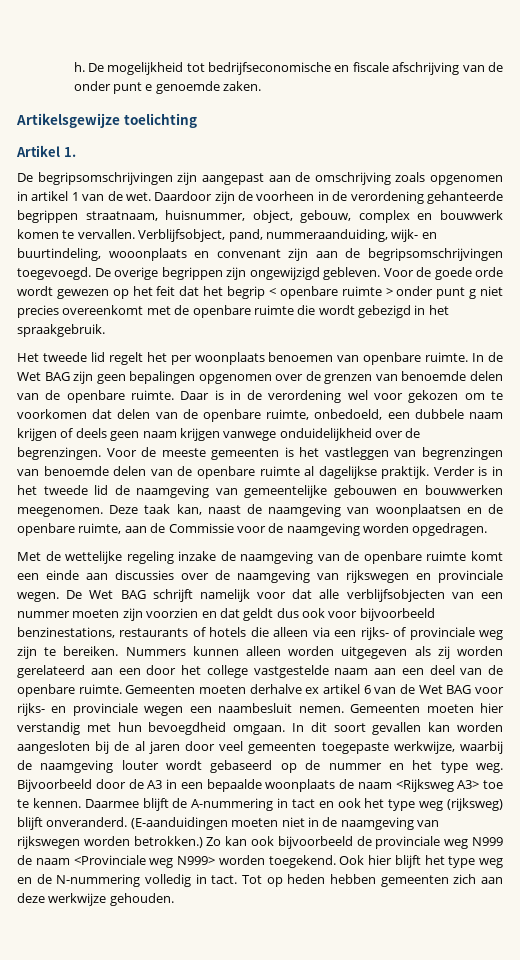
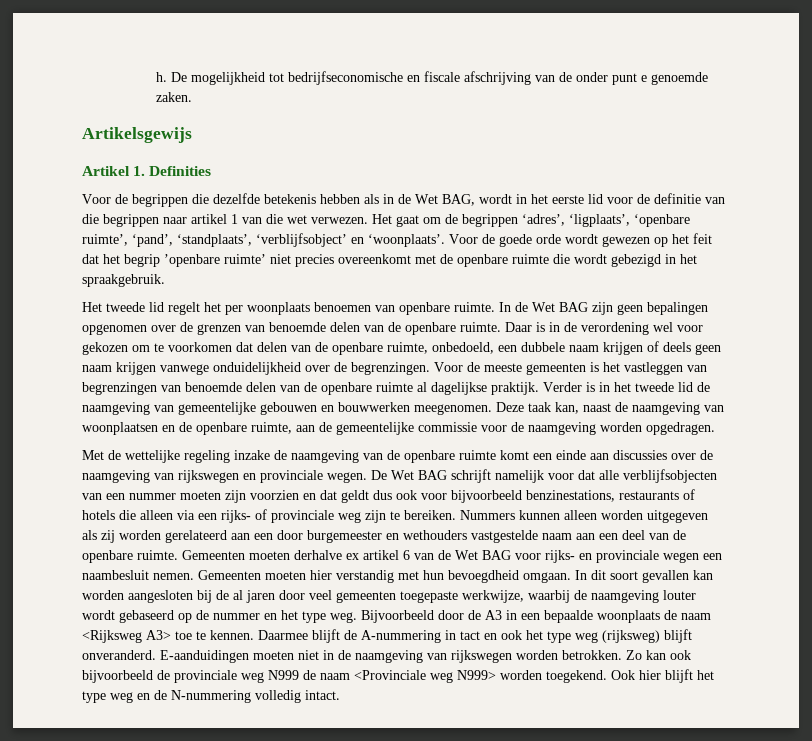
[16,113,197,128] Artikelsgewijze toelichting -> [82,127,192,143] Artikelsgewijs
[17,172,503,185] [17,191,503,204] [17,210,503,223] [17,229,437,242] [17,248,503,261] [17,267,380,280] // De begripsomschrijvingen zijn aangepast aan de omschrijving zoals opgenomen in artikel 1 van de wet. Daardoor zijn de voorheen in de verordening gehanteerde begrippen straatnaam, huisnummer, object, gebouw, complex en bouwwerk komen te vervallen. Verblijfsobject, pand, nummeraanduiding, wijk- en buurtindeling, wooonplaats en convenant zijn aan de begripsomschrijvingen toegevoegd. De overige begrippen zijn ongewijzigd gebleven. -> [149,166,212,176] [82,193,725,207] [82,214,690,227] [82,233,445,247] Definities // Voor de begrippen die dezelfde betekenis hebben als in de Wet BAG, wordt in het eerste lid voor de definitie van die begrippen naar artikel 1 van die wet verwezen. Het gaat om de begrippen ‘adres’, ‘ligplaats’, ‘openbare ruimte’, ‘pand’, ‘standplaats’, ‘verblijfsobject’ en ‘woonplaats’.
[268,286,477,299] < openbare ruimte > onder punt g -> [164,254,266,267] ’openbare ruimte’
[168,523,234,533] Commissie -> [336,422,477,435] gemeentelijke commissie
[181,665,248,678] het college -> [307,530,467,543] burgemeester en wethouders
[130,817,228,830] (E-aanduidingen -> [160,650,249,663] E-aanduidingen
[133,836,203,848] betrokken.) -> [562,650,622,660] betrokken.
[195,874,504,887] [17,893,174,906] in tact. Tot op heden hebben gemeenten zich aan deze werkwijze gehouden. -> [305,690,340,700] intact.

